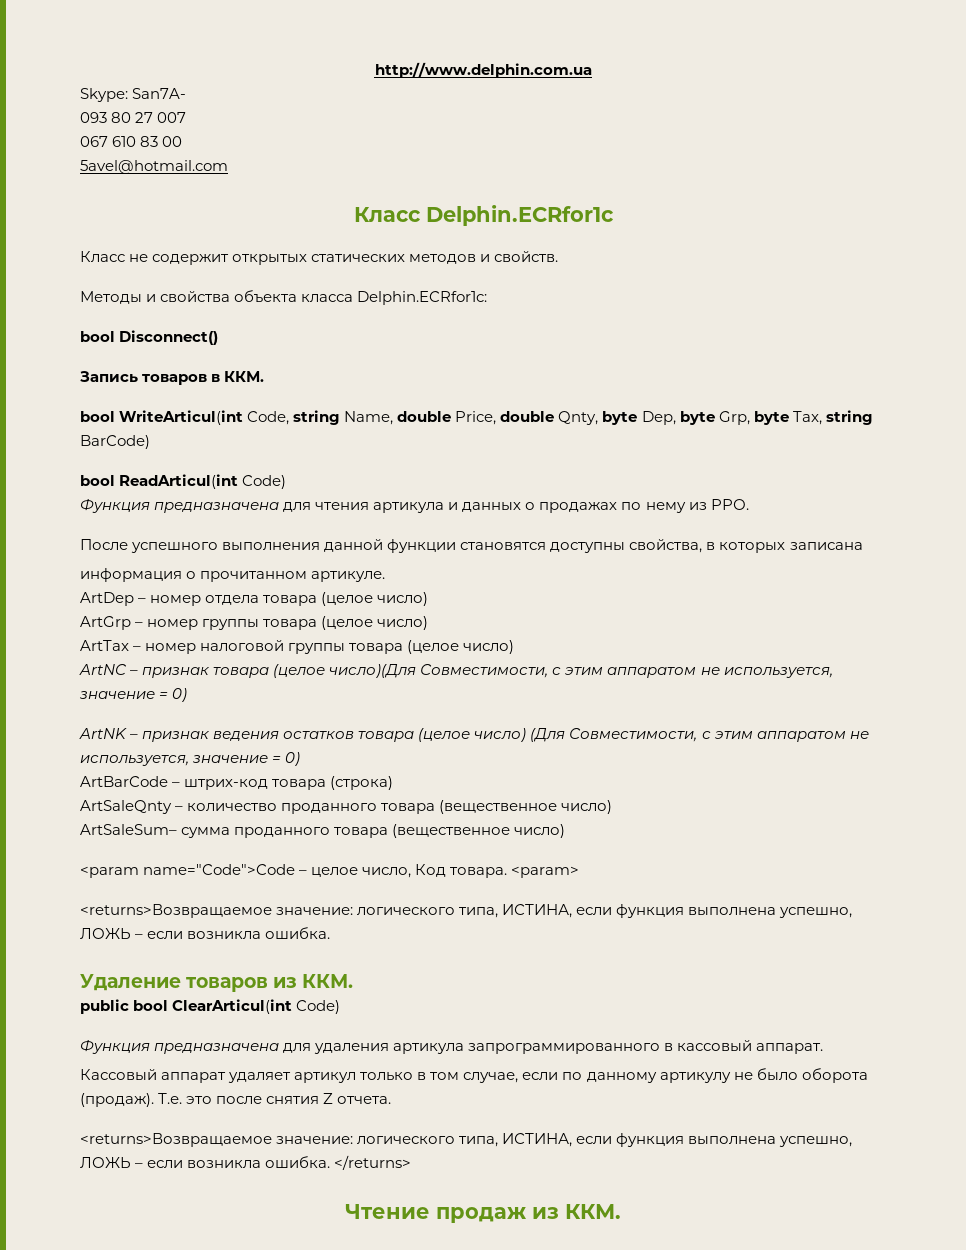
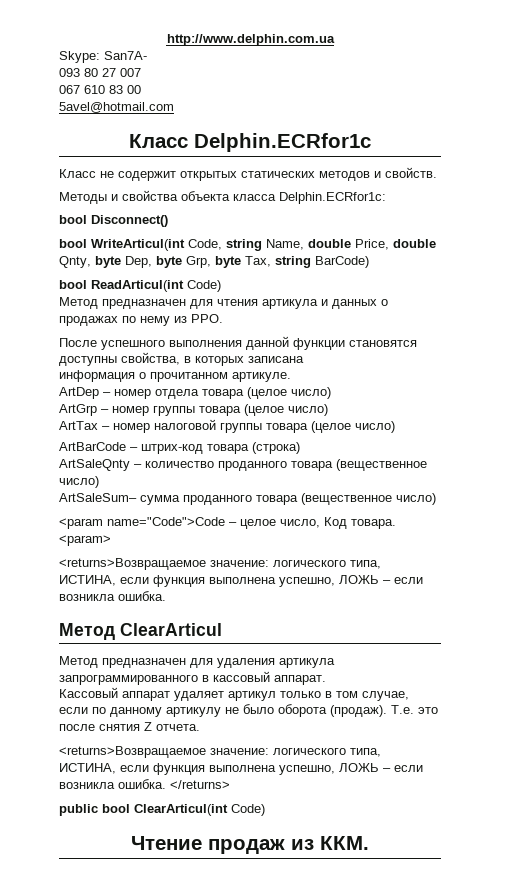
[80,371,265,385] // Запись товаров в ККМ. -> (168, 221) none
[80,499,280,513] Функция предназначена -> [59,297,186,309] Метод предназначен
[79,664,833,678] [79,688,188,702] [79,728,869,742] [80,752,301,766] // ArtNC – признак товара (целое число)(Для Совместимости, с этим аппаратом не используется, значение = 0) // ArtNK – признак ведения остатков товара (целое число) (Для Совместимости, с этим аппаратом не используется, значение = 0) -> (395, 427) none
[80,974,354,992] [80,999,341,1014] [80,1040,280,1054] Удаление товаров из ККМ. // public bool ClearArticul(int Code) // Функция предназначена -> [59,623,222,640] [59,656,186,668] Метод ClearArticul // Метод предназначен
(412, 1162) none -> [59,804,265,816] // public bool ClearArticul(int Code)

